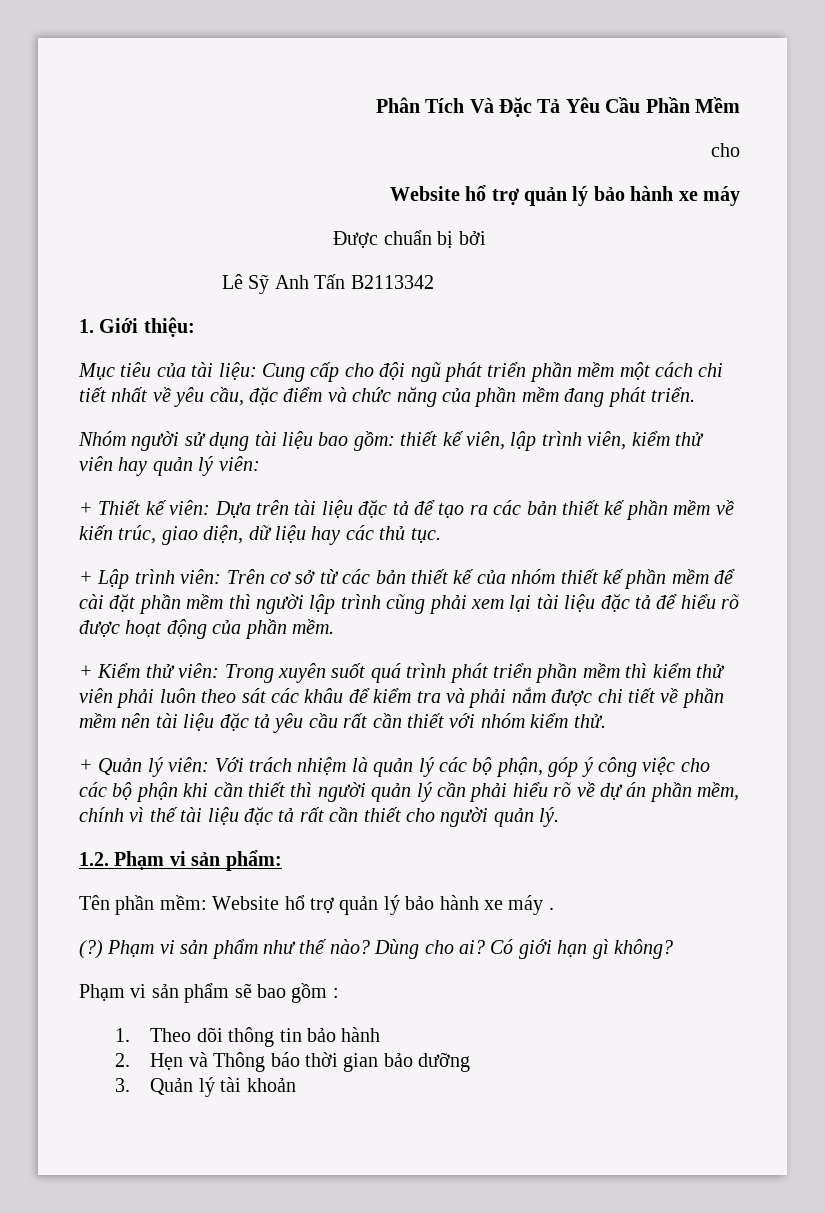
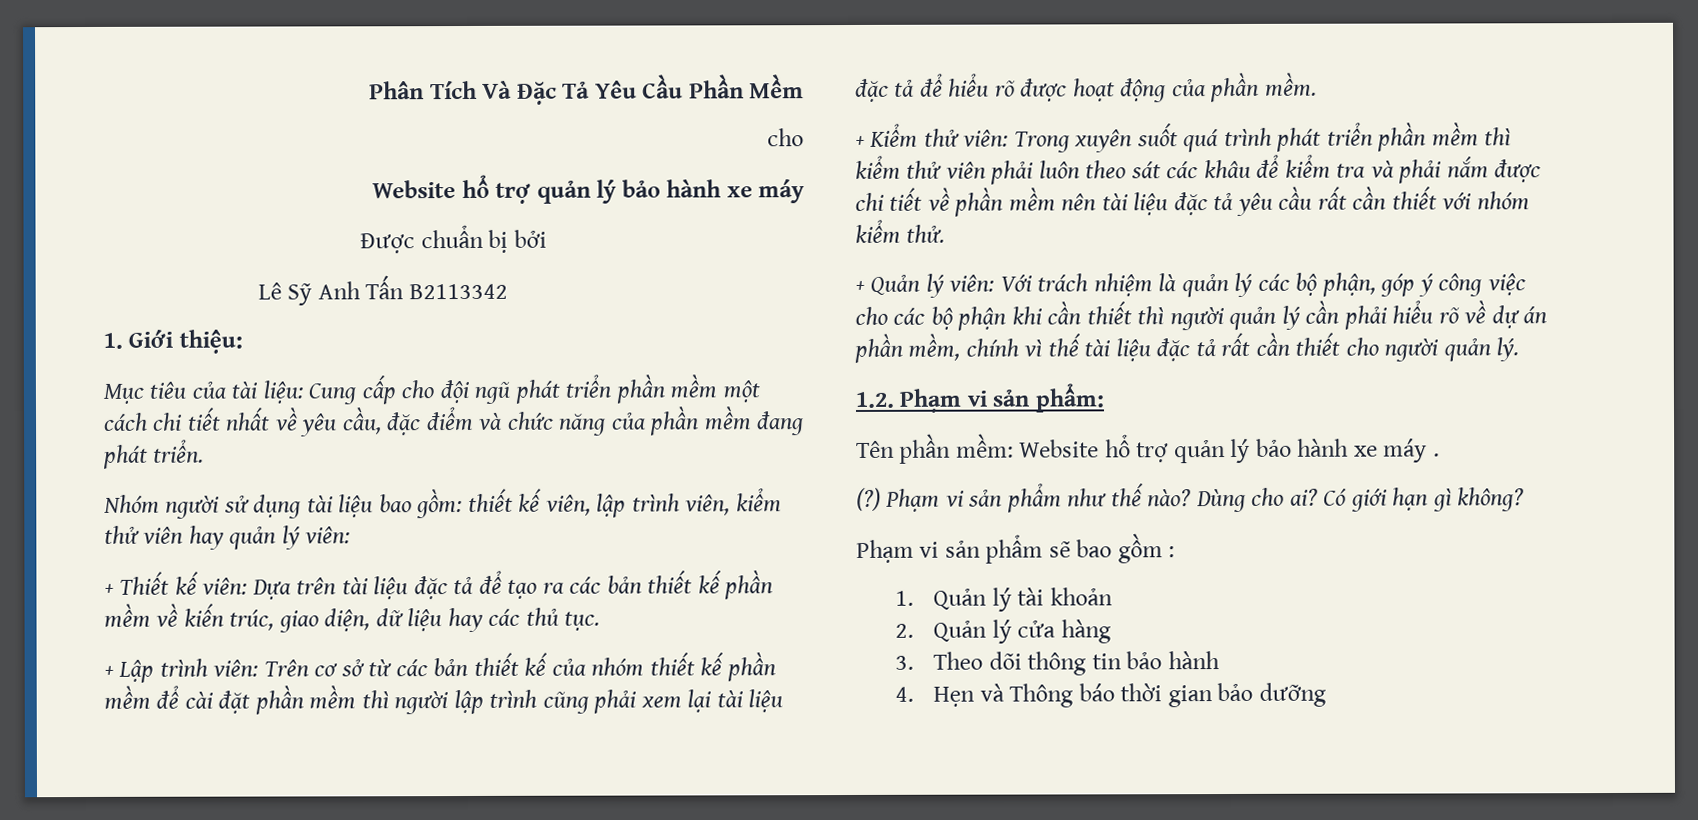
(130, 1035) none -> [933,587,1113,612] [894,619,1111,644] [894,655,914,670] Quản lý tài khoản // 2. Quản lý cửa hàng // 3.
[114,1053,130,1067] 2. -> [894,686,914,702] 4.
[114,1077,296,1097] // 3. Quản lý tài khoản -> (1326, 694) none

